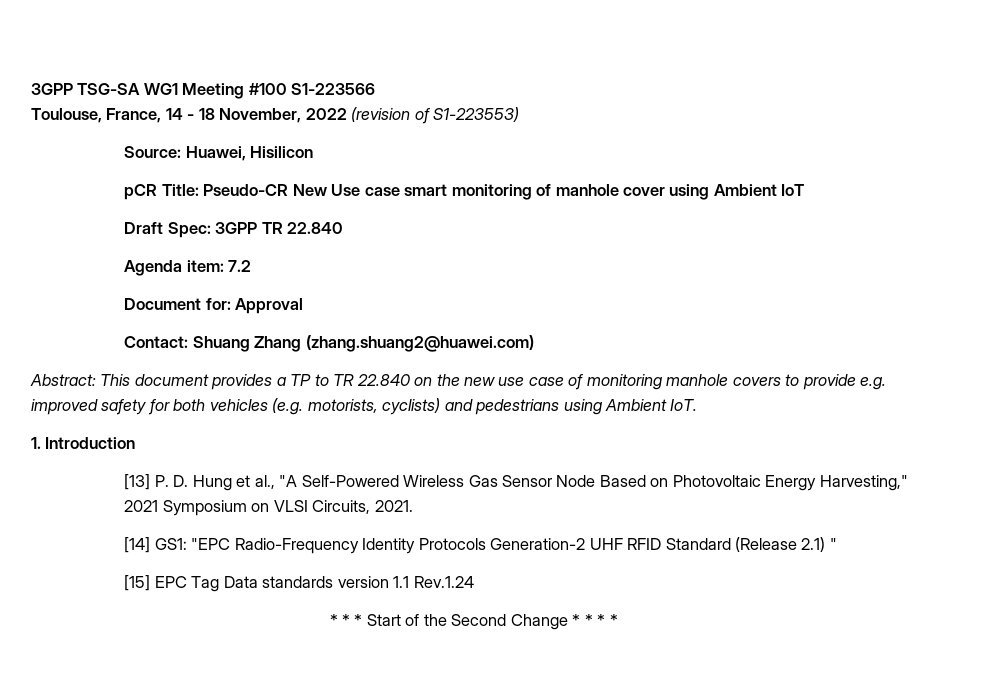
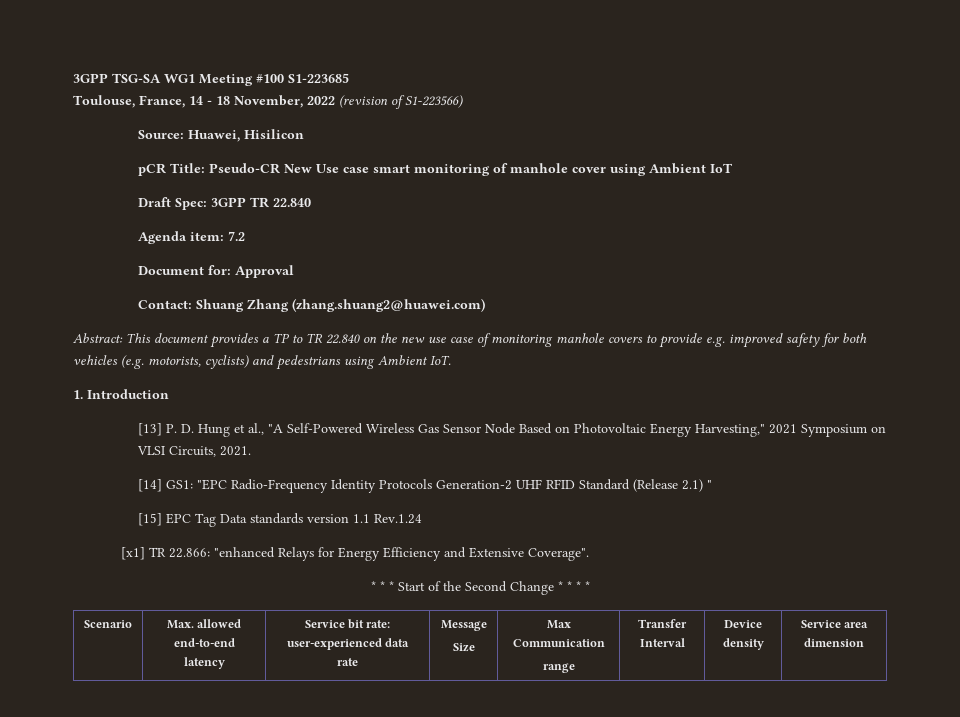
[291,83,376,95] S1-223566 -> [288,73,349,83] S1-223685
[433,107,520,122] S1-223553) -> [405,95,463,108] S1-223566)
(474, 582) none -> [121,547,590,561] // [x1] TR 22.866: "enhanced Relays for Energy Efficiency and Extensive Coverage".
(618, 620) none -> [84,620,132,628] [166,619,242,629] [173,638,235,647] [183,657,225,669] [304,619,391,629] [286,638,410,650] [337,658,358,666] [440,620,487,631] [452,643,475,652] [546,620,571,629] [512,639,605,647] [542,663,575,673] [637,619,687,628] [639,638,685,647] [723,620,762,628] [722,638,764,650] [800,620,869,628] [803,638,864,647] // Scenario | Max. allowed end-to-end latency | Service bit rate: user-experienced data rate | Message // Size | Max Communication // range | Transfer Interval | Device density | Service area dimension

